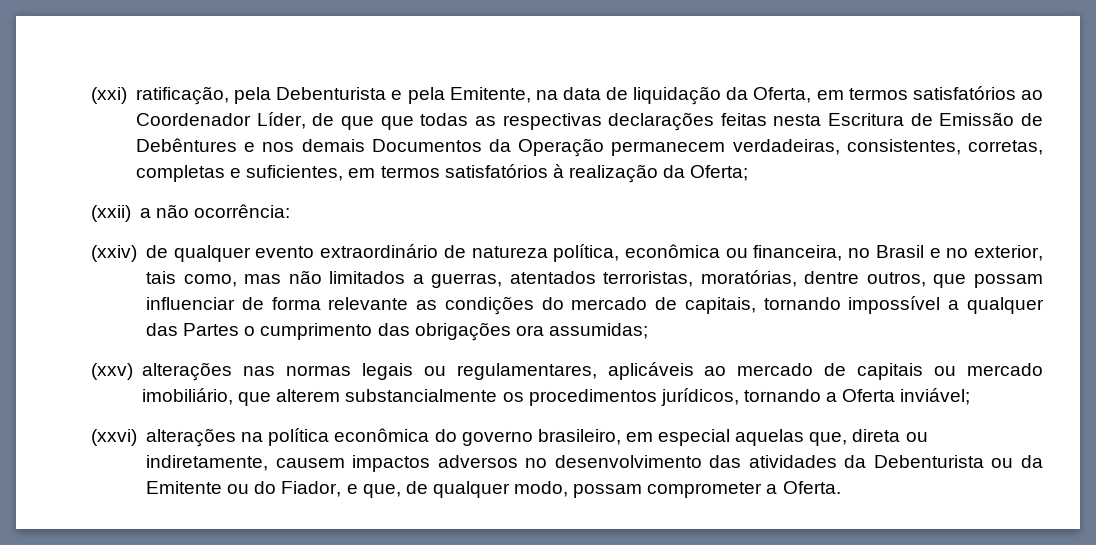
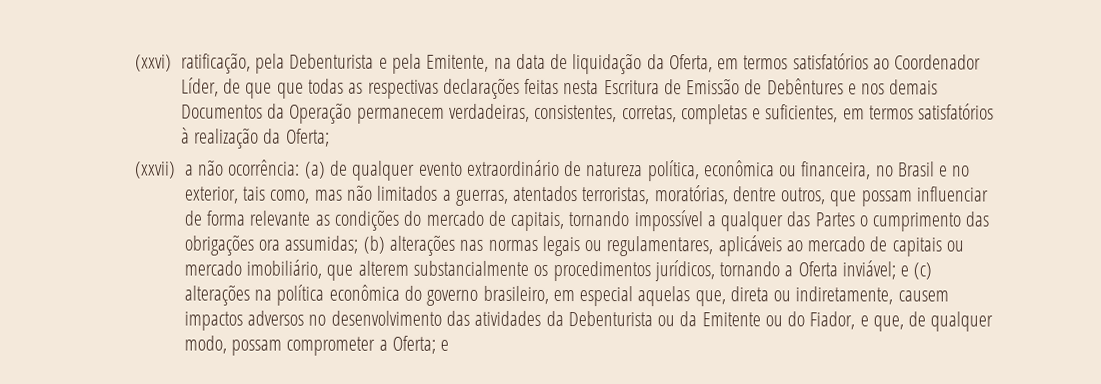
[90,87,127,104] (xxi) -> [135,54,173,72] (xxvi)
[90,205,131,222] (xxii) -> [135,161,177,179] (xxvii)
[90,245,137,262] // (xxiv) -> [304,161,326,179] (a)
[90,363,133,380] // (xxv) -> [362,235,385,254] (b)
[90,429,137,446] // (xxvi) -> [900,262,933,280] e (c)
[782,481,841,494] Oferta. -> [391,335,450,354] Oferta; e

